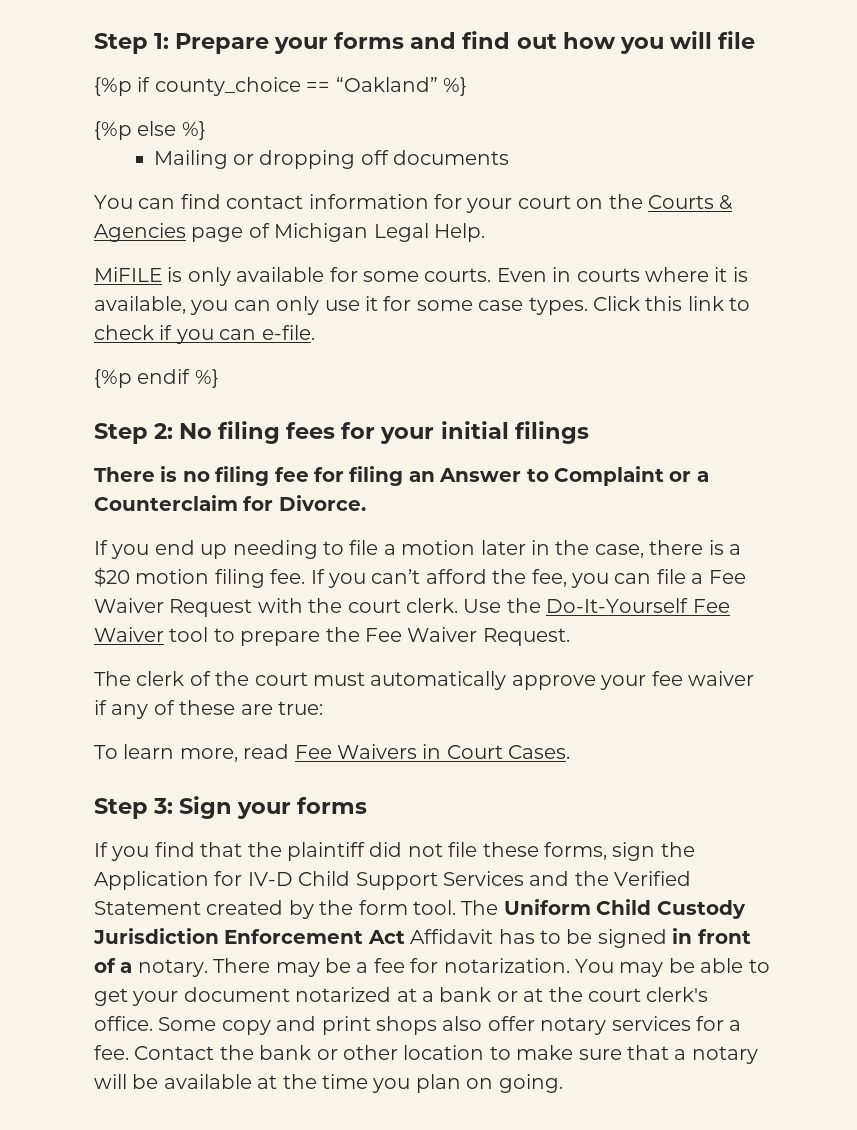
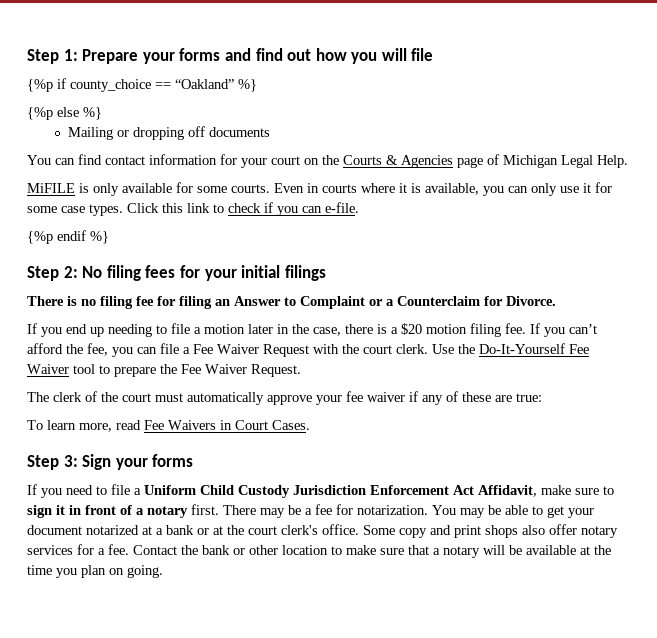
[154,842,695,861] [94,871,692,890] [94,900,499,919] find that the plaintiff did not file these forms, sign the Application for IV-D Child Support Services and the Verified Statement created by the form tool. The -> [66,484,141,495] need to file a
[410,929,667,948] Affidavit has to be signed -> [478,485,614,497] [27,505,65,518] Affidavit, make sure to sign it
[137,959,208,977] notary. -> [147,504,219,518] notary first.

